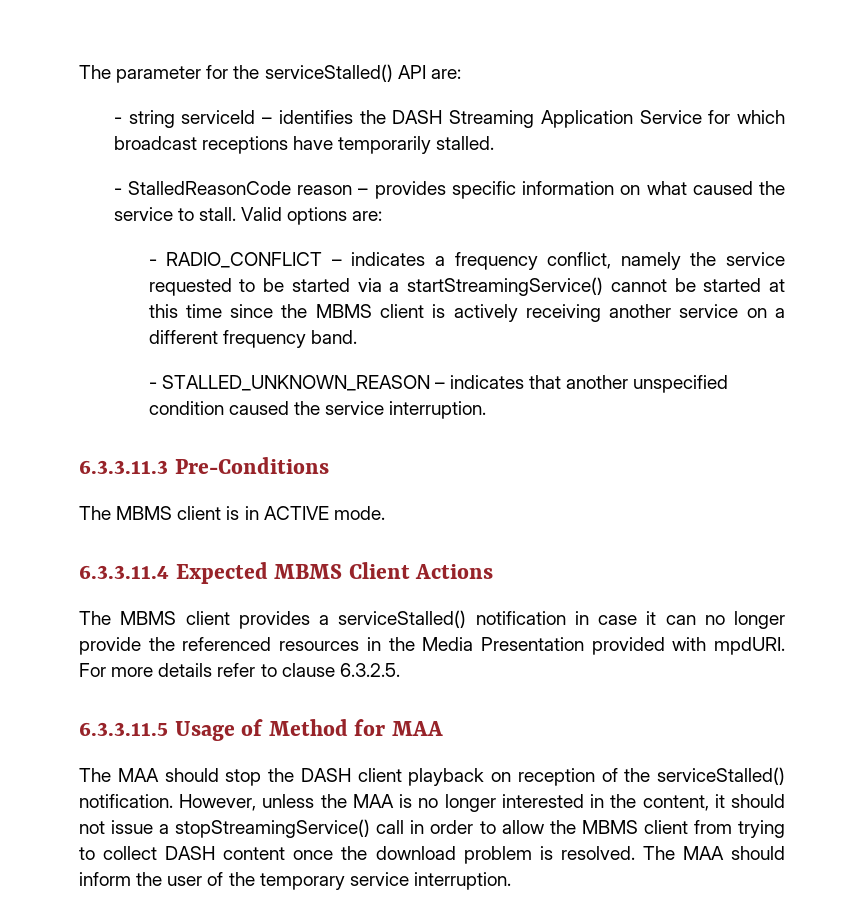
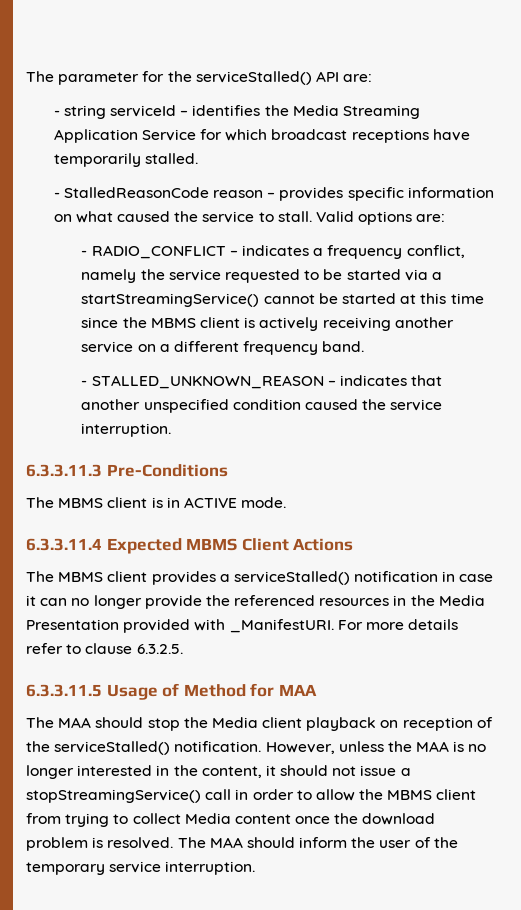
[392,110,443,124] DASH -> [292,105,339,116] Media
[714,637,786,655] mpdURI. -> [229,619,334,633] _ManifestURI.
[300,768,351,782] DASH -> [211,717,258,728] Media
[165,846,216,860] DASH -> [184,813,231,824] Media

